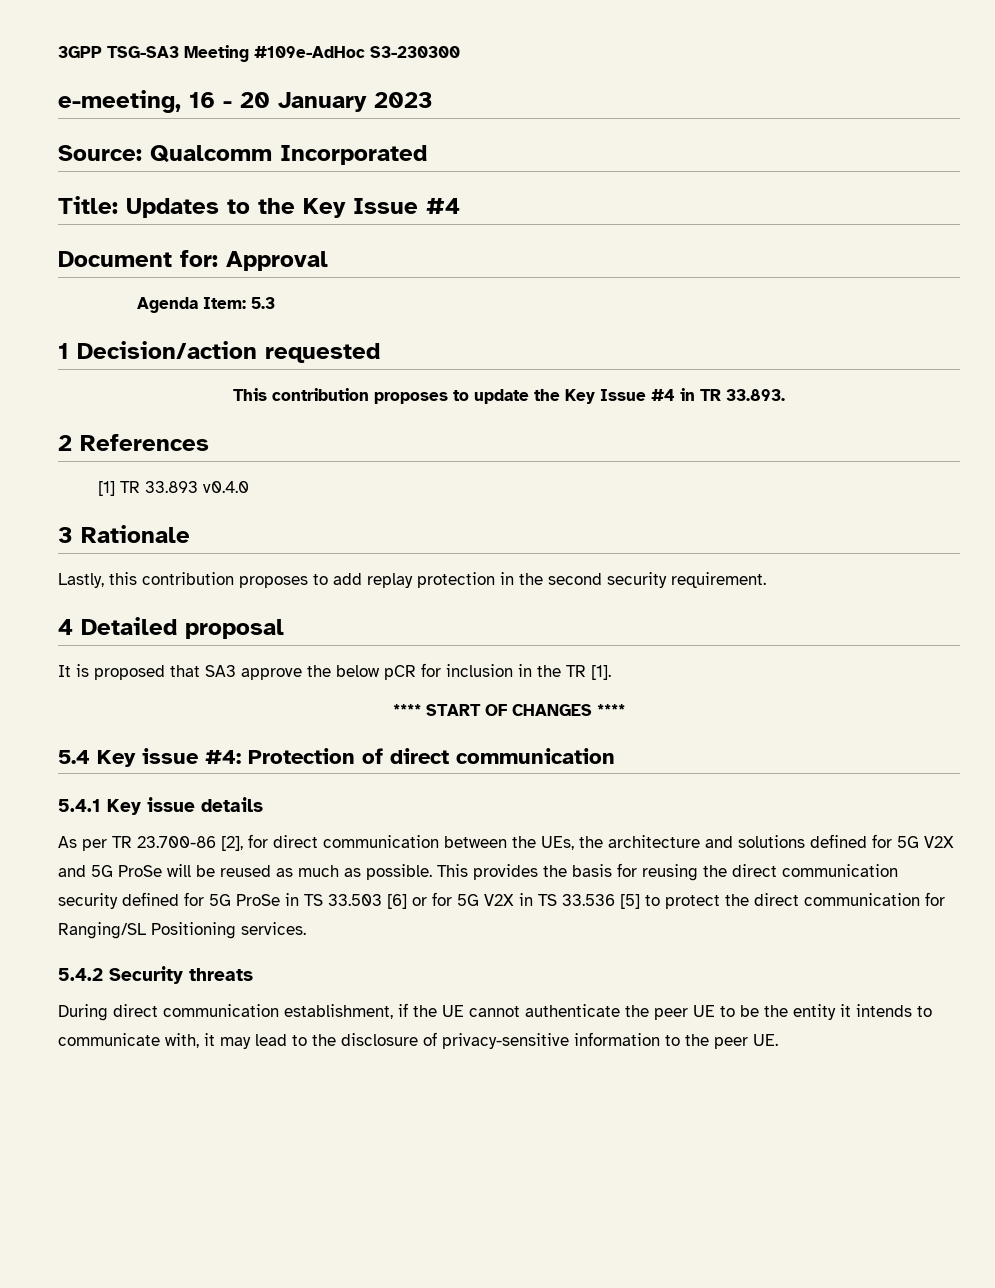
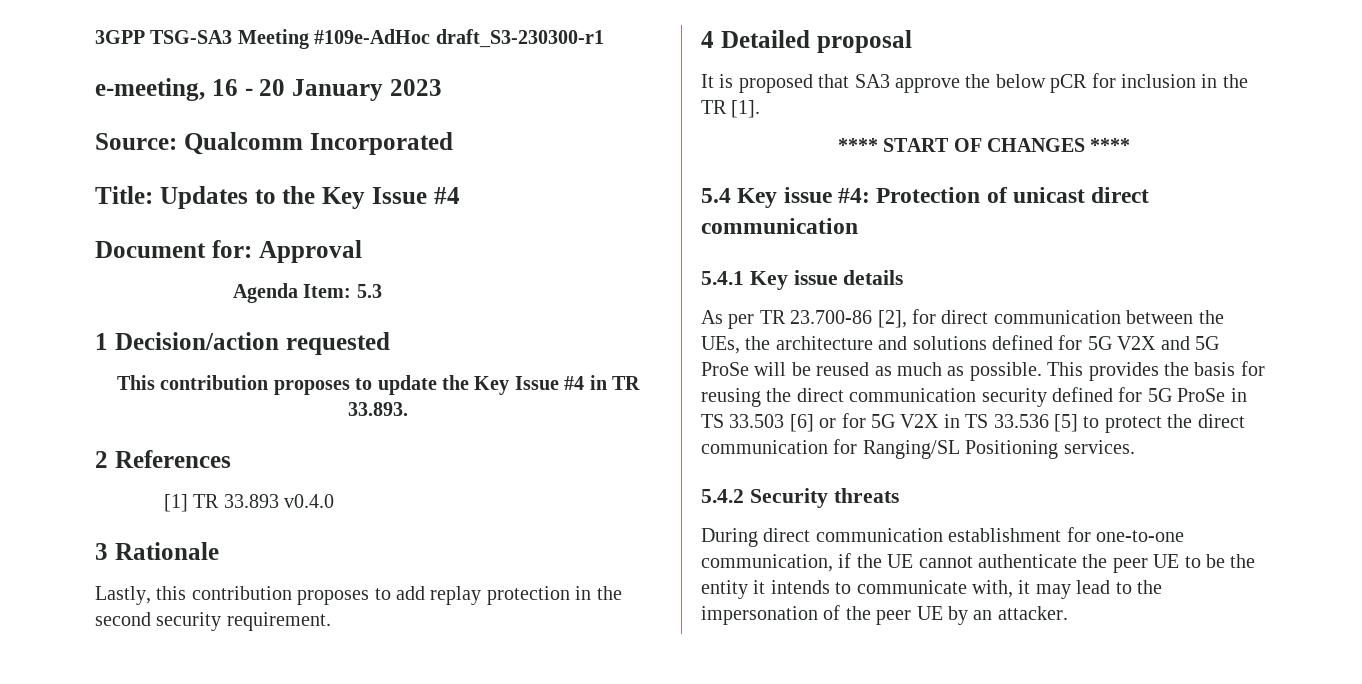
[370,46,460,58] S3-230300 -> [435,29,604,48] draft_S3-230300-r1
(383, 756) none -> [1013,187,1086,203] unicast
[284,1004,393,1019] establishment, -> [948,527,1184,542] [701,554,833,572] establishment for one-to-one communication,
[341,1032,778,1049] disclosure of privacy-sensitive information to the peer UE. -> [701,605,1068,625] impersonation of the peer UE by an attacker.

